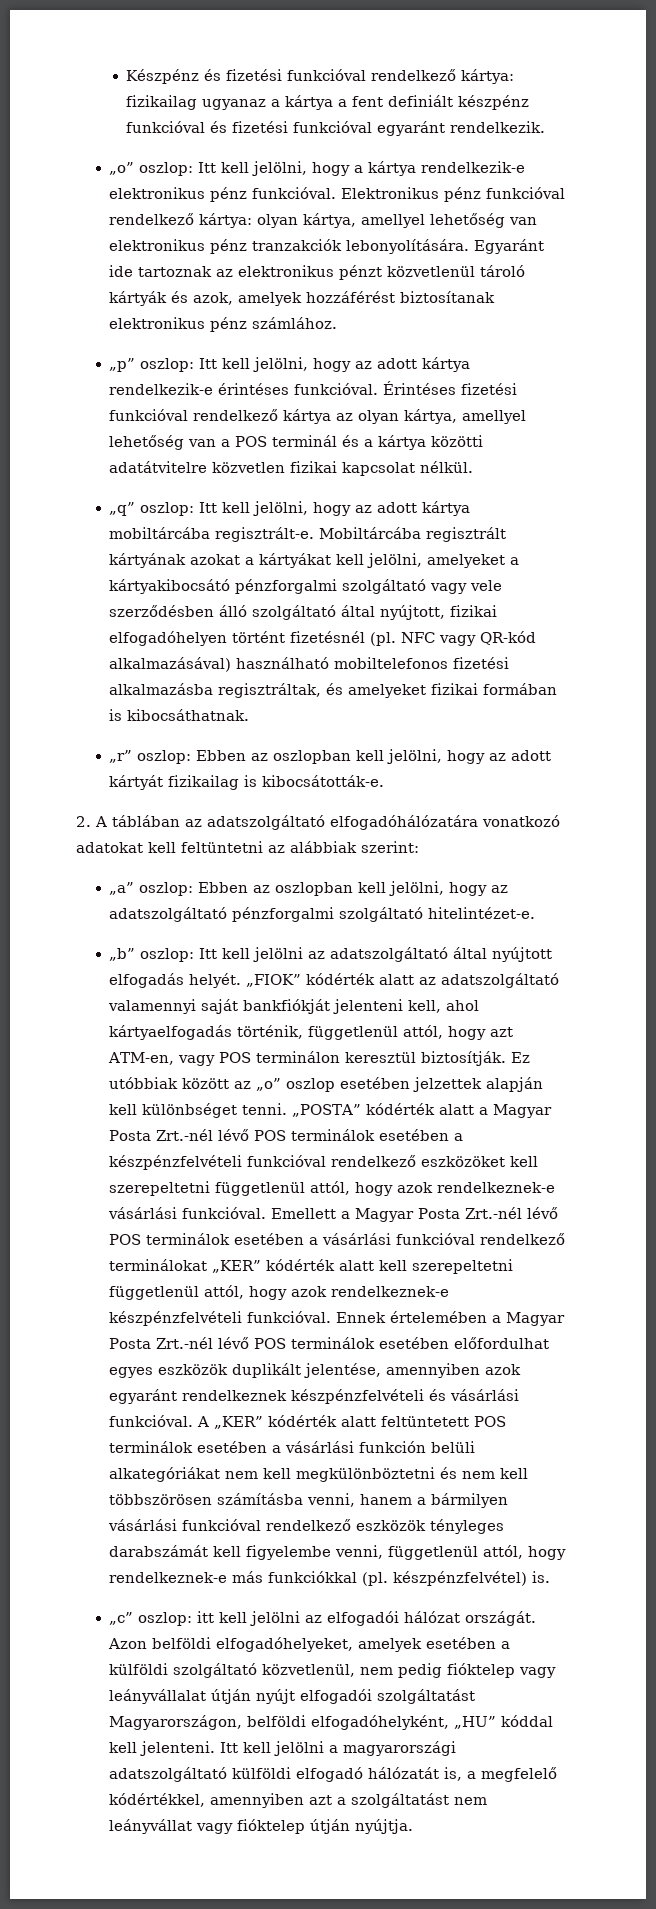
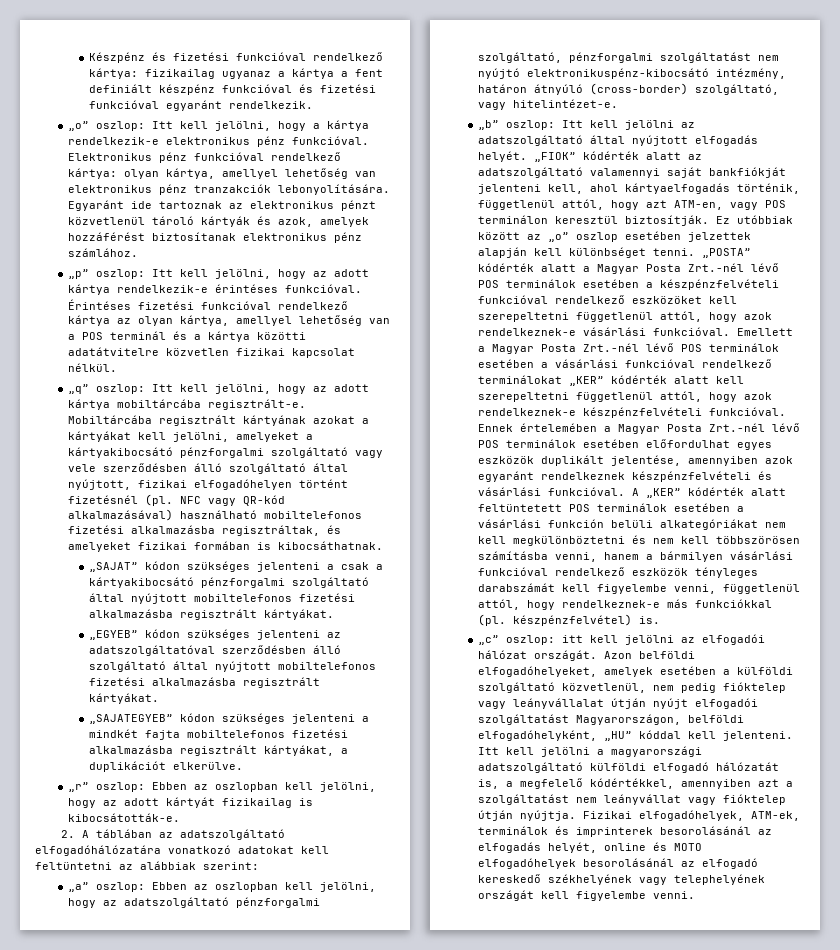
(250, 715) none -> [88,561,383,572] [88,577,369,588] [88,593,355,604] [88,609,334,620] [88,629,341,640] [88,645,341,656] [88,661,376,672] [88,677,320,688] [88,693,159,704] [88,713,369,724] [88,729,348,740] [88,745,348,756] [88,761,243,772] // „SAJAT” kódon szükséges jelenteni a csak a kártyakibocsátó pénzforgalmi szolgáltató által nyújtott mobiltelefonos fizetési alkalmazásba regisztrált kártyákat. // „EGYEB” kódon szükséges jelenteni az adatszolgáltatóval szerződésben álló szolgáltató által nyújtott mobiltelefonos fizetési alkalmazásba regisztrált kártyákat. // „SAJATEGYEB” kódon szükséges jelenteni a mindkét fajta mobiltelefonos fizetési alkalmazásba regisztrált kártyákat, a duplikációt elkerülve.
[339,907,424,922] szolgáltató -> [477,52,779,63] [477,68,786,79] [477,83,779,95] [477,102,506,110] szolgáltató, pénzforgalmi szolgáltatást nem nyújtó elektronikuspénz-kibocsátó intézmény, határon átnyúló (cross-border) szolgáltató, vagy
(414, 1826) none -> [582,810,800,821] [477,826,772,837] [477,842,702,853] [477,858,758,869] [477,874,765,885] [477,890,695,901] Fizikai elfogadóhelyek, ATM-ek, terminálok és imprinterek besorolásánál az elfogadás helyét, online és MOTO elfogadóhelyek besorolásánál az elfogadó kereskedő székhelyének vagy telephelyének országát kell figyelembe venni.

